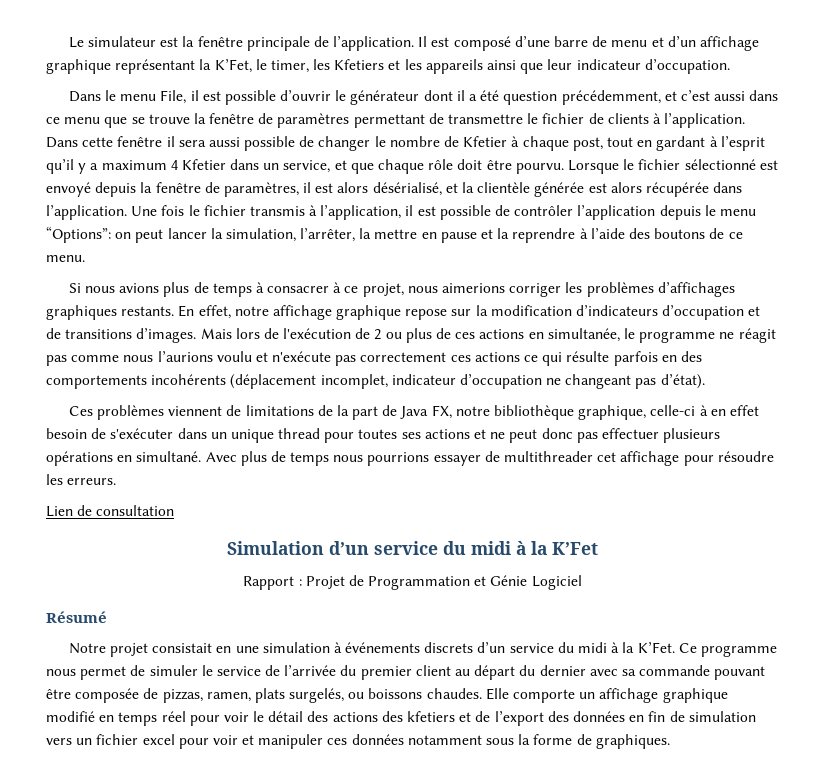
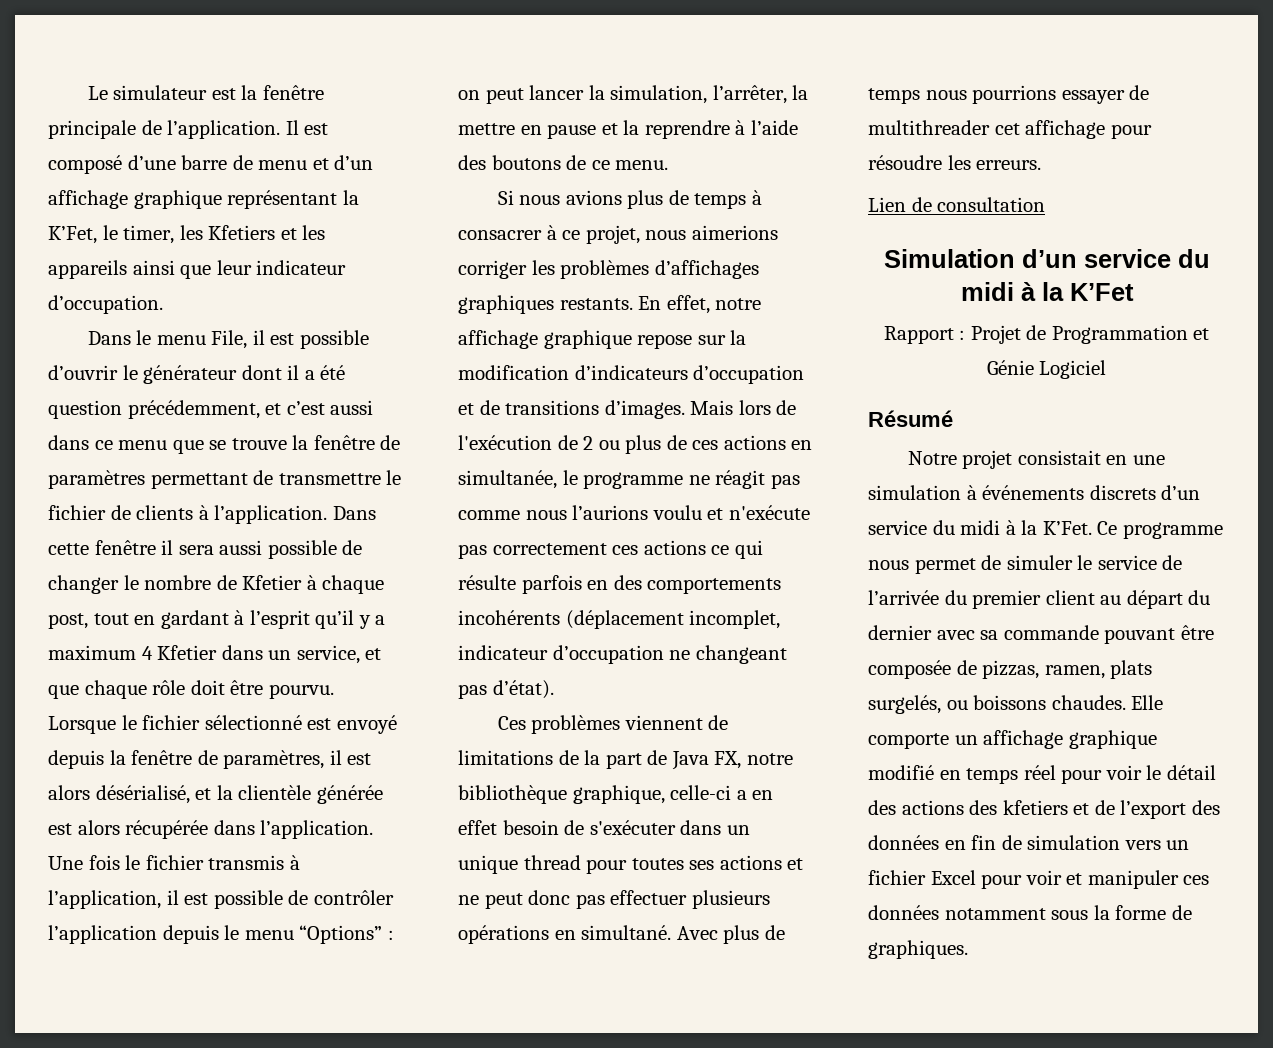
[46,226,111,243] “Options”: -> [299,925,394,944] “Options” :
[699,405,708,416] à -> [736,790,747,800] a
[142,734,175,745] excel -> [930,870,976,885] Excel

